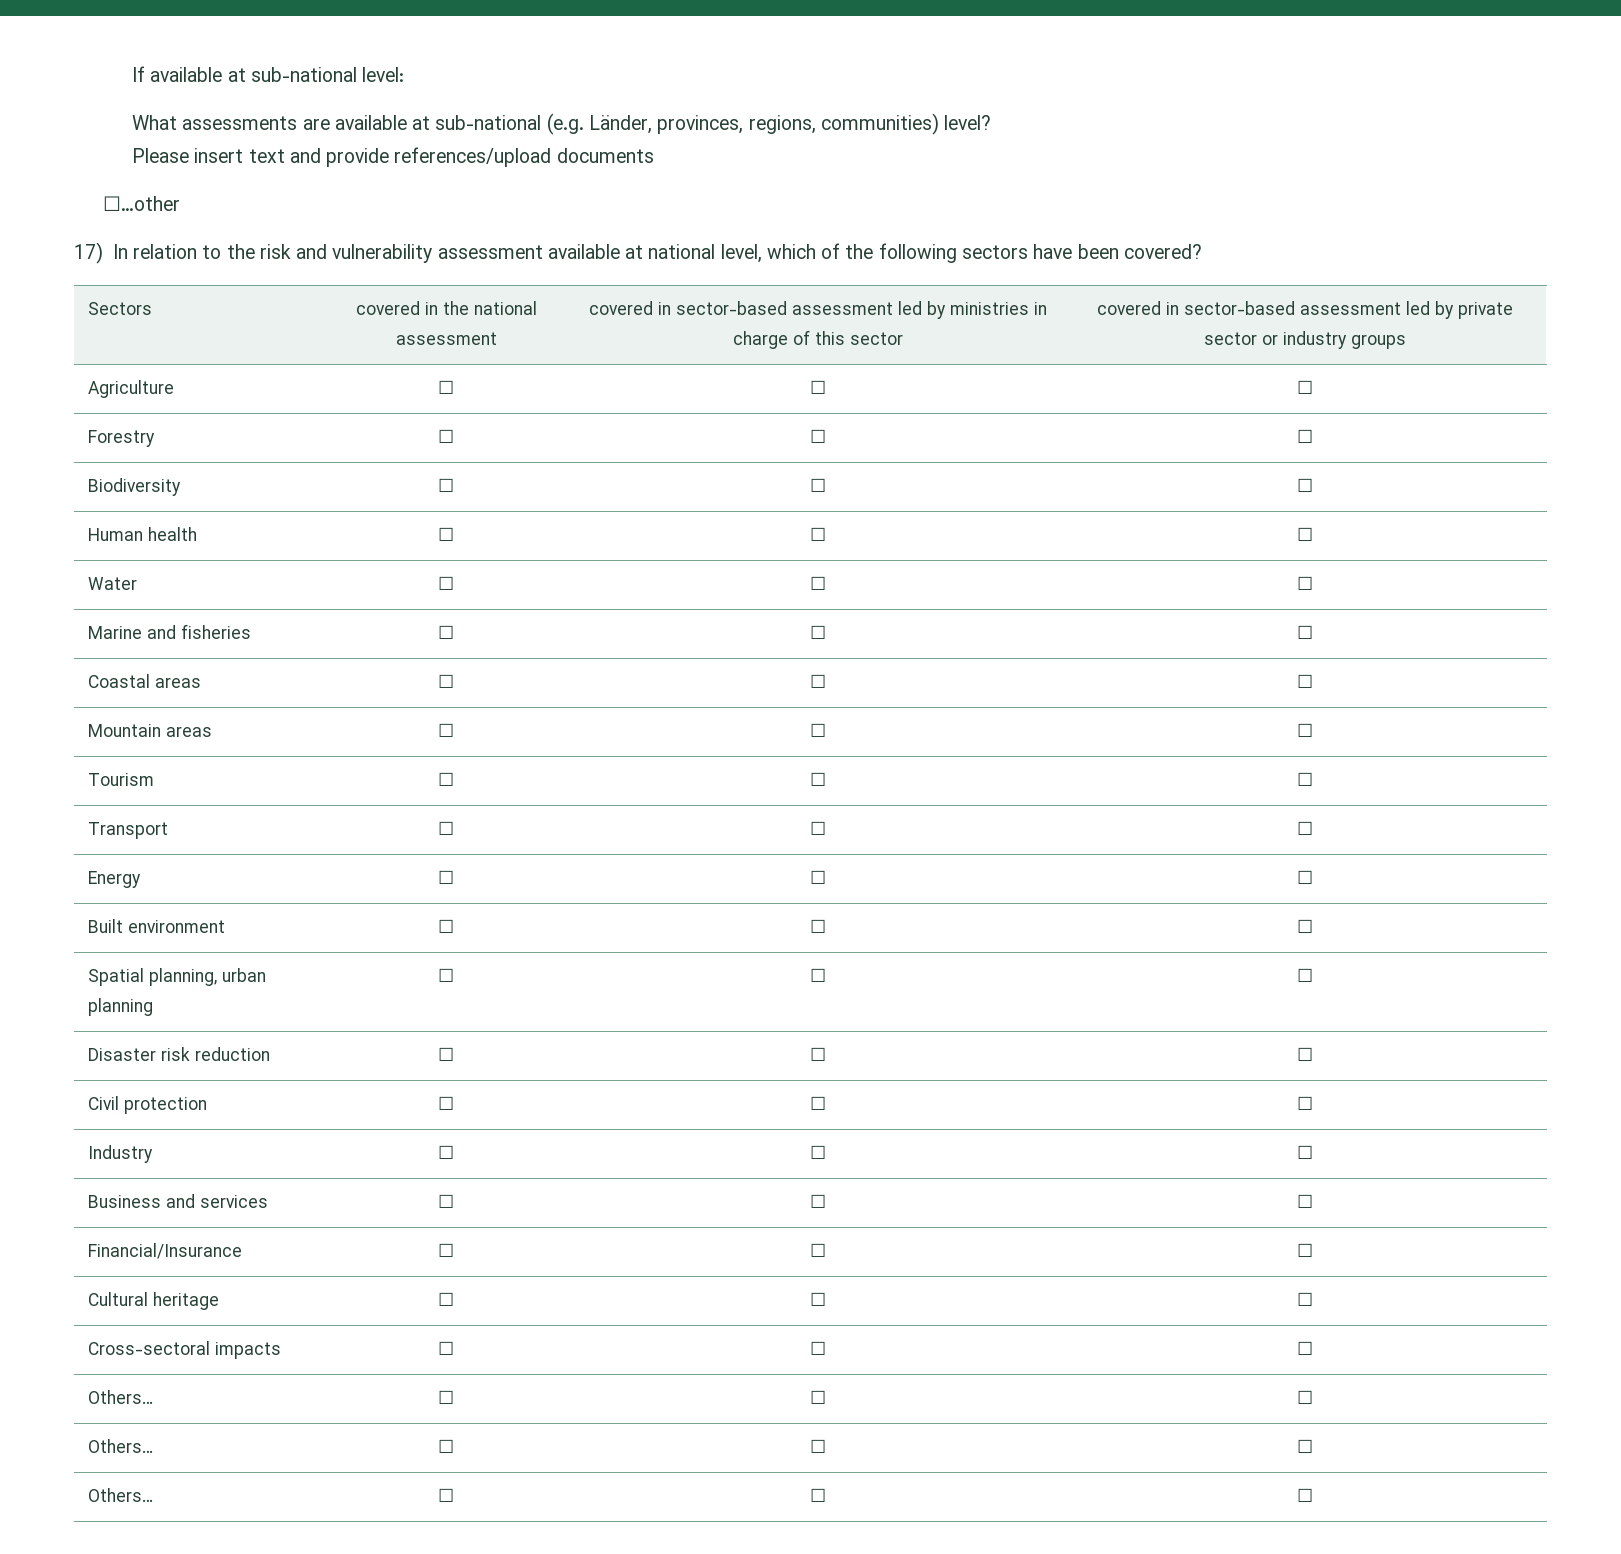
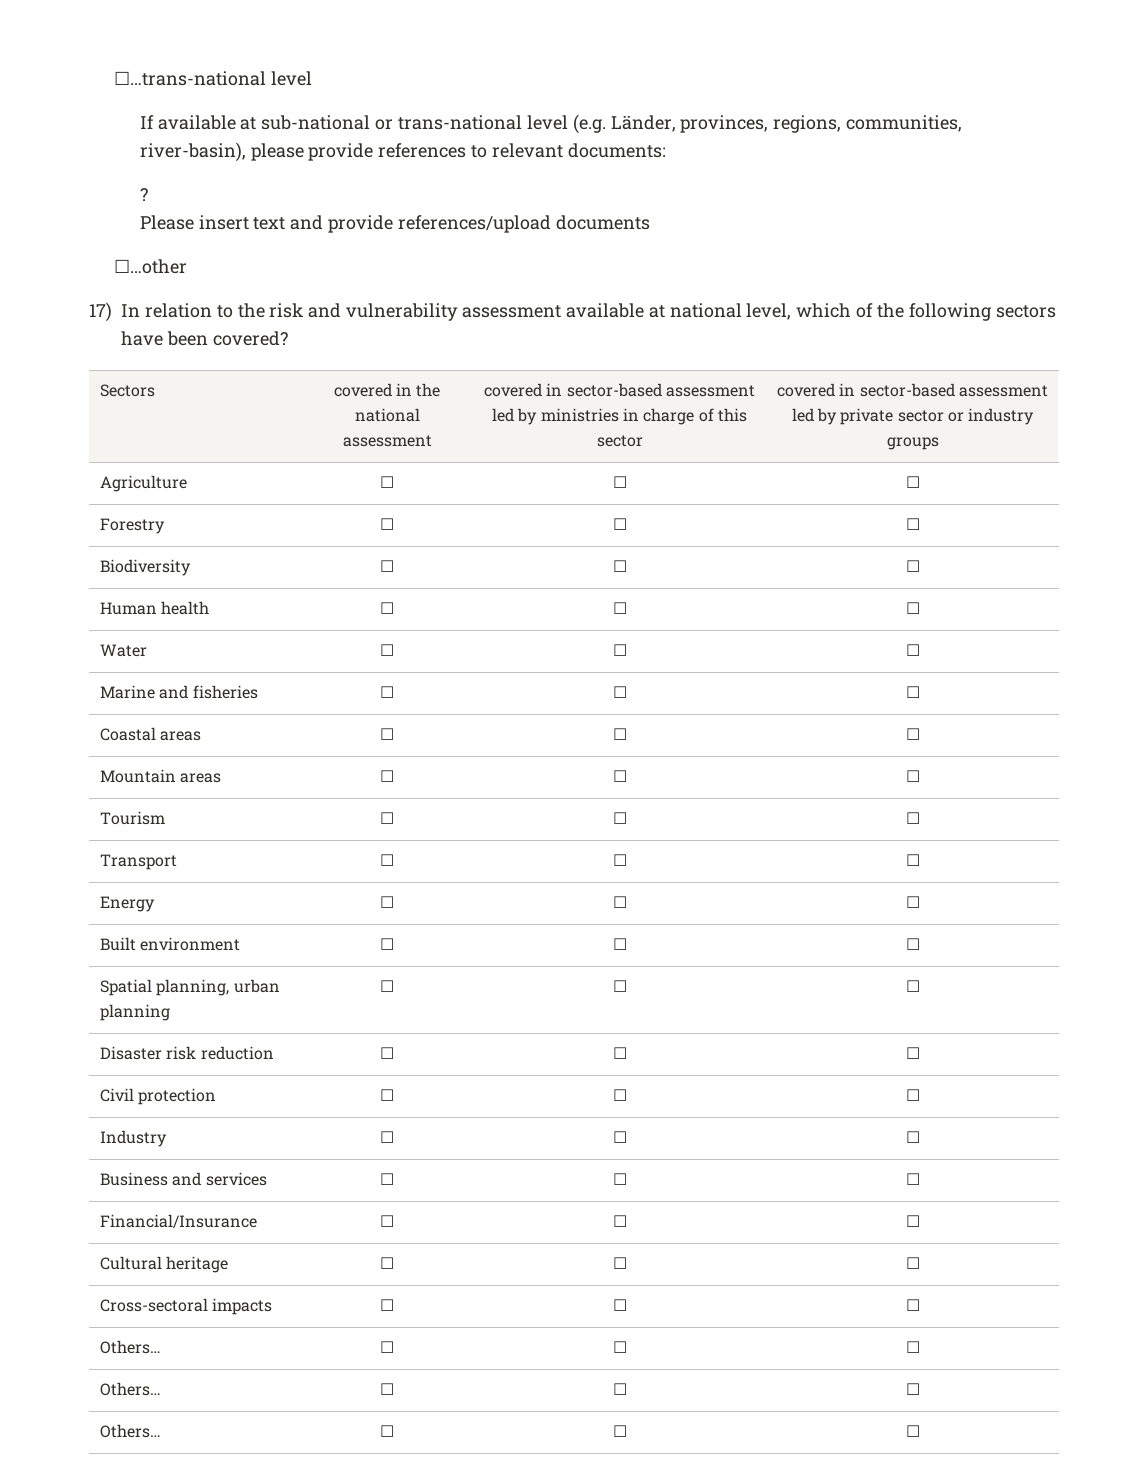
(132, 74) none -> [114,71,313,86] ☐…trans-national level //
[362,67,405,82] [132,113,992,135] level: // What assessments are available at sub-national (e.g. Länder, provinces, regions, communities) level? -> [375,114,963,134] [139,142,666,162] [139,188,148,201] or trans-national level (e.g. Länder, provinces, regions, communities, river-basin), please provide references to relevant documents: // ?

